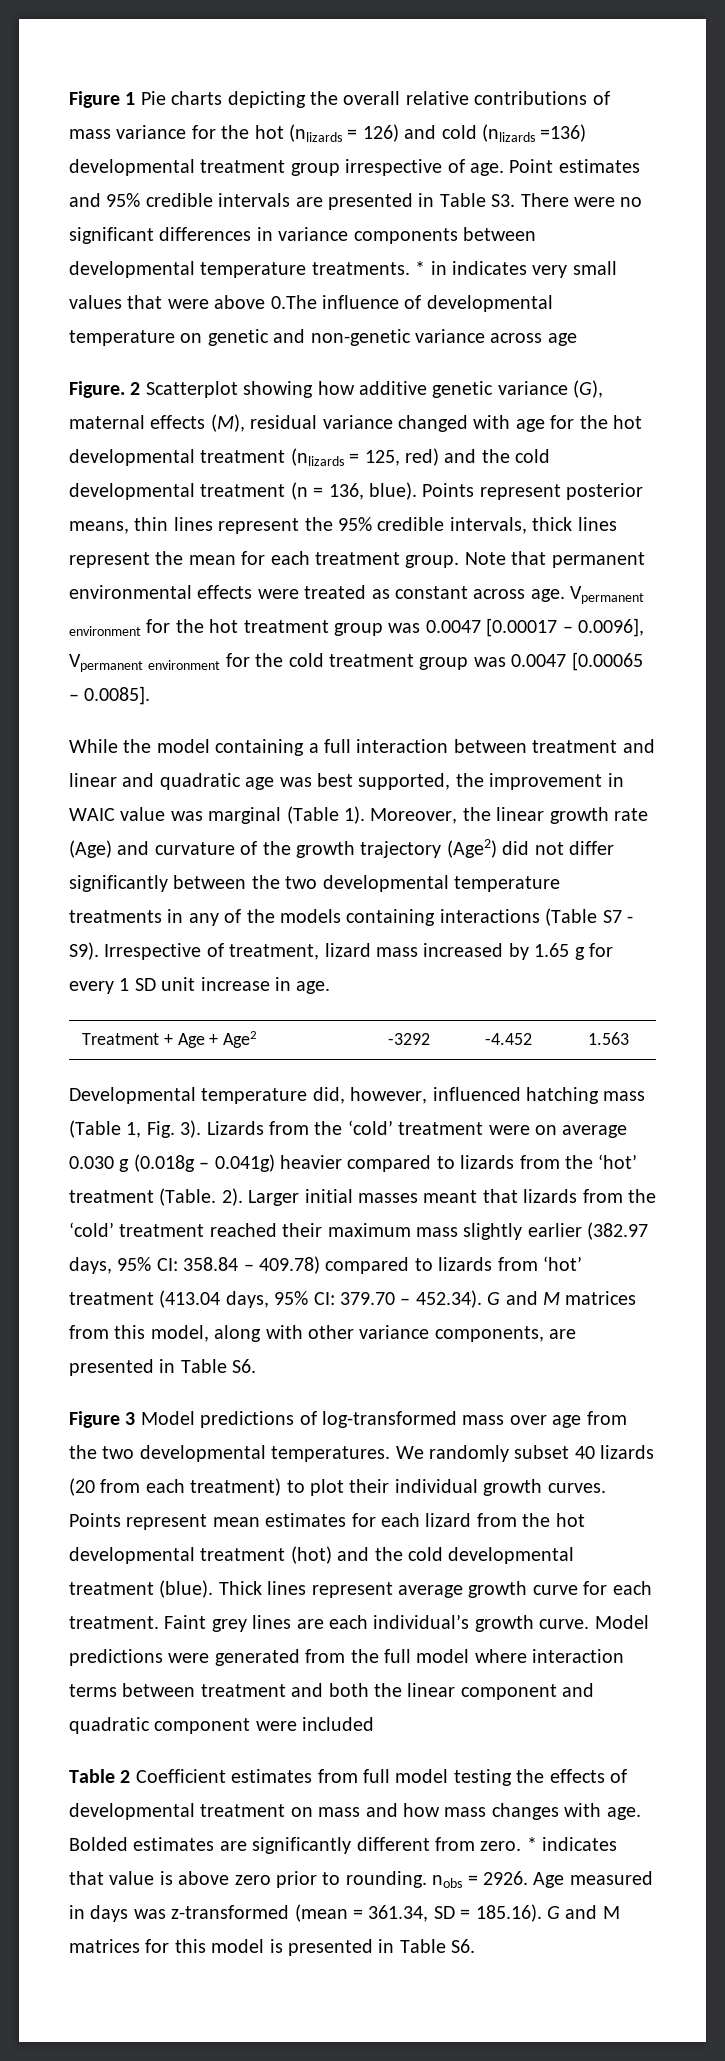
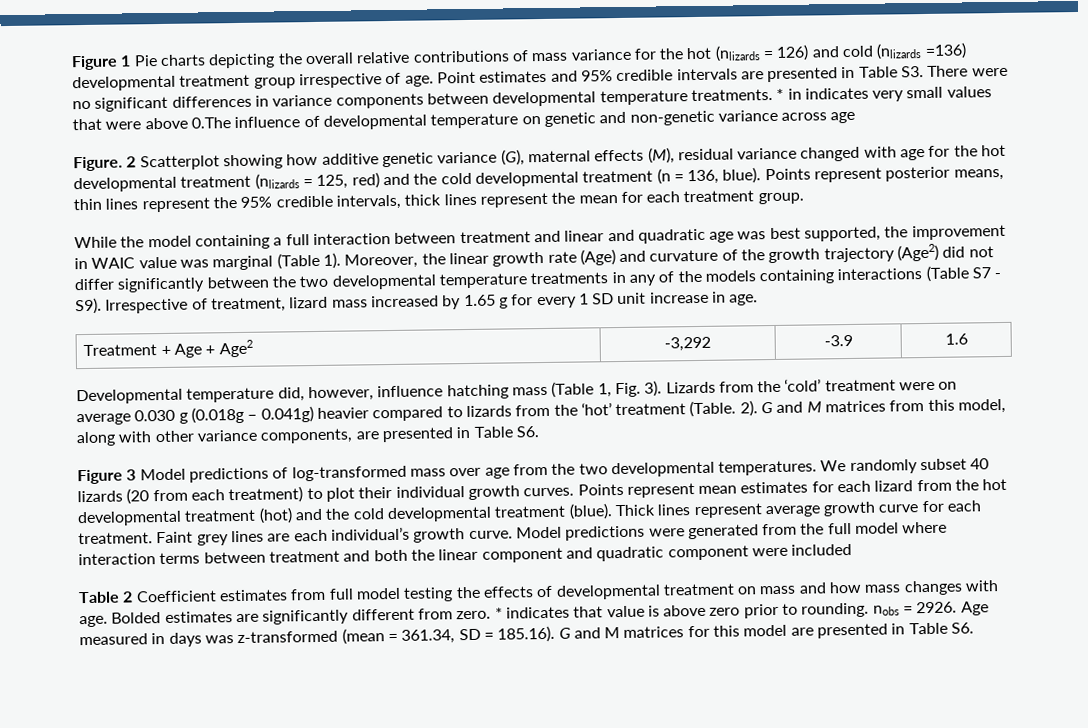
[464,551,645,568] [69,585,645,604] [69,618,644,637] [69,652,643,672] [69,686,151,705] Note that permanent environmental effects were treated as constant across age. Vpermanent environment for the hot treatment group was 0.0047 [0.00017 – 0.0096], Vpermanent environment for the cold treatment group was 0.0047 [0.00065 – 0.0085]. -> (804, 198) none
[387,1033,430,1045] [485,1033,532,1045] [587,1032,629,1045] -3292 | -4.452 | 1.563 -> [664,336,711,352] [823,334,853,347] [944,333,968,345] -3,292 | -3.9 | 1.6
[432,1087,521,1101] influenced -> [377,385,444,398] influence
[248,1189,656,1206] [69,1222,649,1240] [69,1256,582,1274] [69,1290,482,1308] Larger initial masses meant that lizards from the ‘cold’ treatment reached their maximum mass slightly earlier (382.97 days, 95% CI: 358.84 – 409.78) compared to lizards from ‘hot’ treatment (413.04 days, 95% CI: 379.70 – 452.34). -> (758, 408) none
[269,1939,283,1953] is -> [790,627,814,636] are

